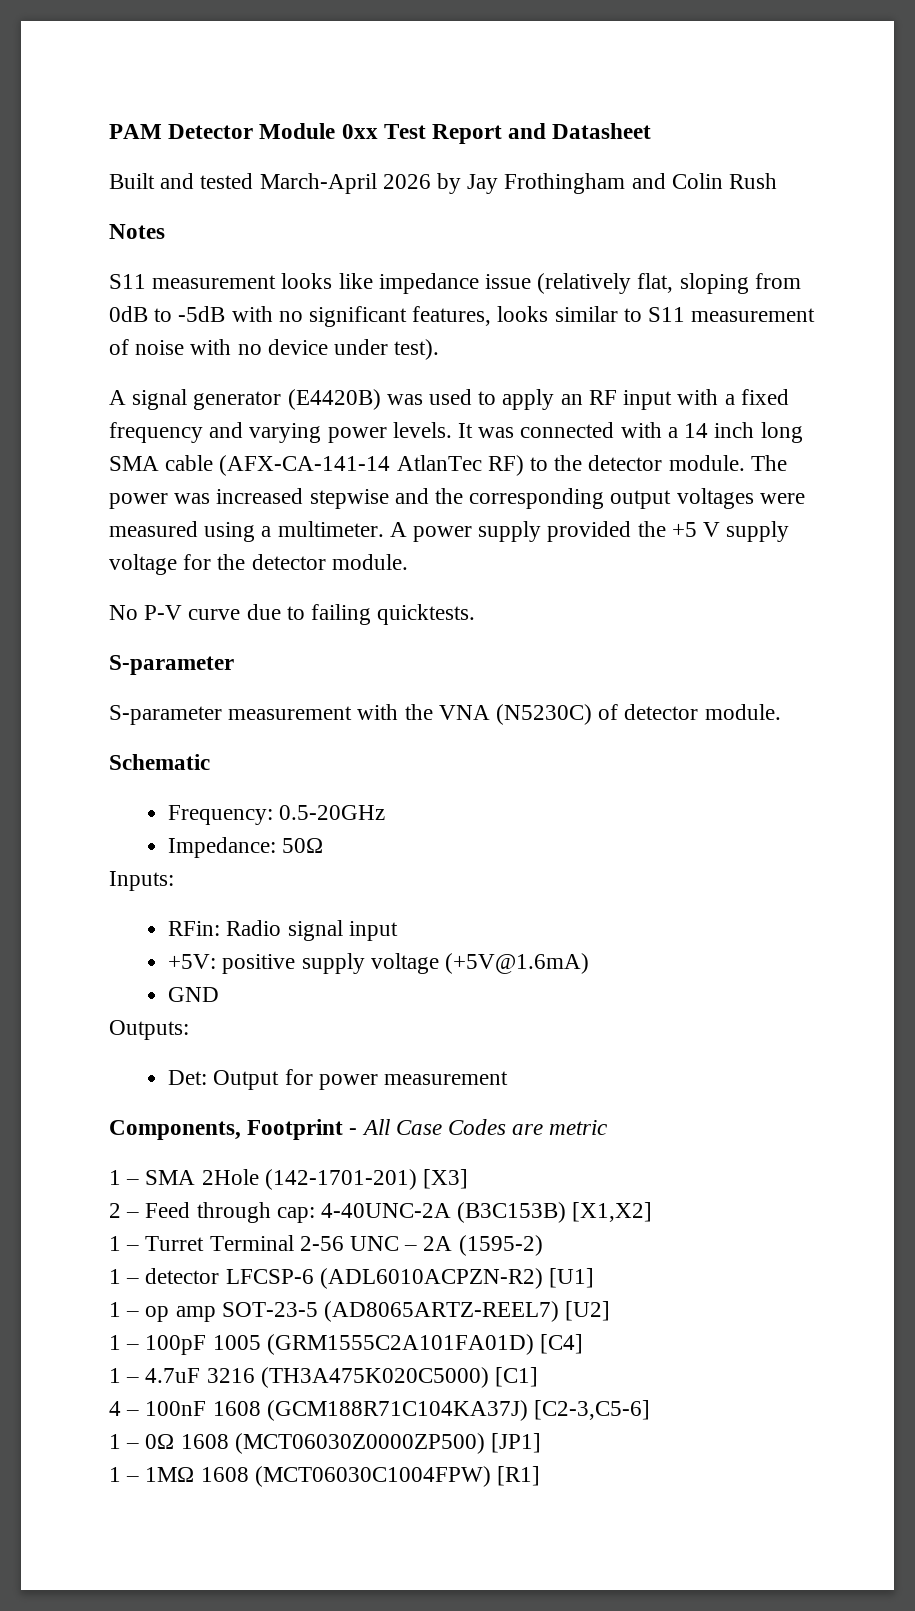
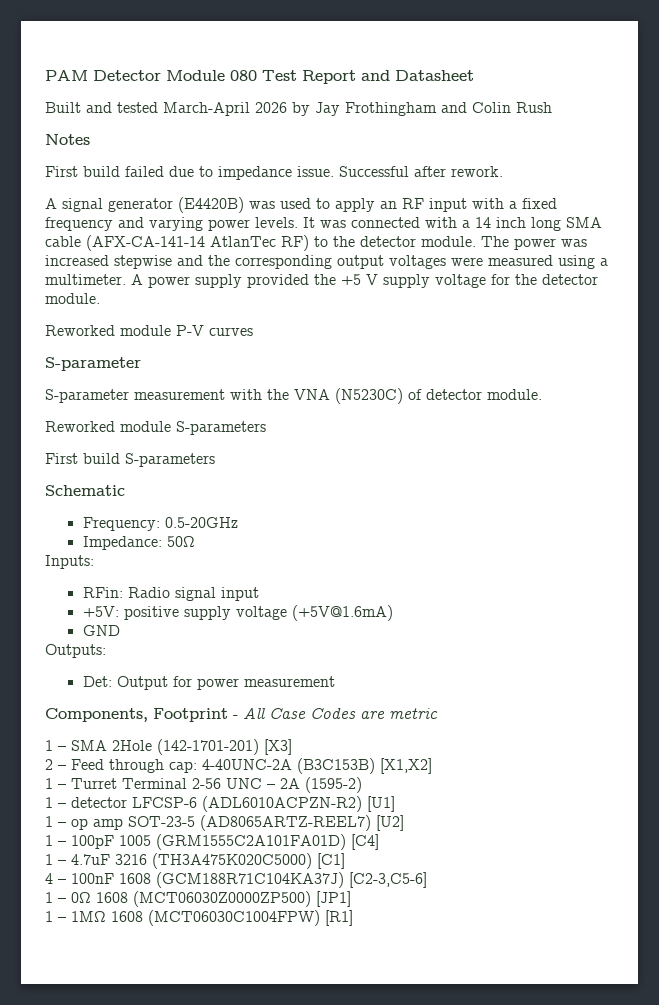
[341,124,378,139] 0xx -> [230,70,257,81] 080
[109,273,801,294] [109,306,816,327] [109,339,440,360] S11 measurement looks like impedance issue (relatively flat, sloping from 0dB to -5dB with no significant features, looks similar to S11 measurement of noise with no device under test). -> [45,166,503,180] First build failed due to impedance issue. Successful after rework.
[109,604,476,625] No P-V curve due to failing quicktests. -> [45,325,253,336] Reworked module P-V curves
(781, 712) none -> [45,421,266,435] [45,453,215,467] // Reworked module S-parameters // First build S-parameters

